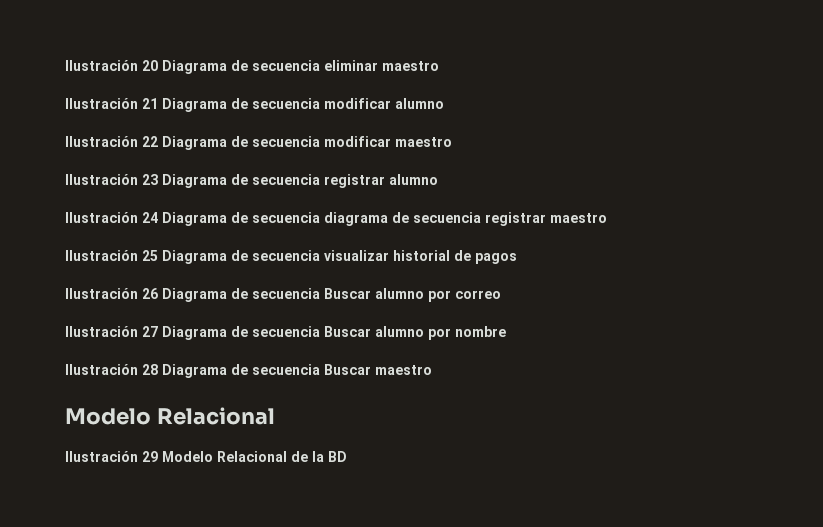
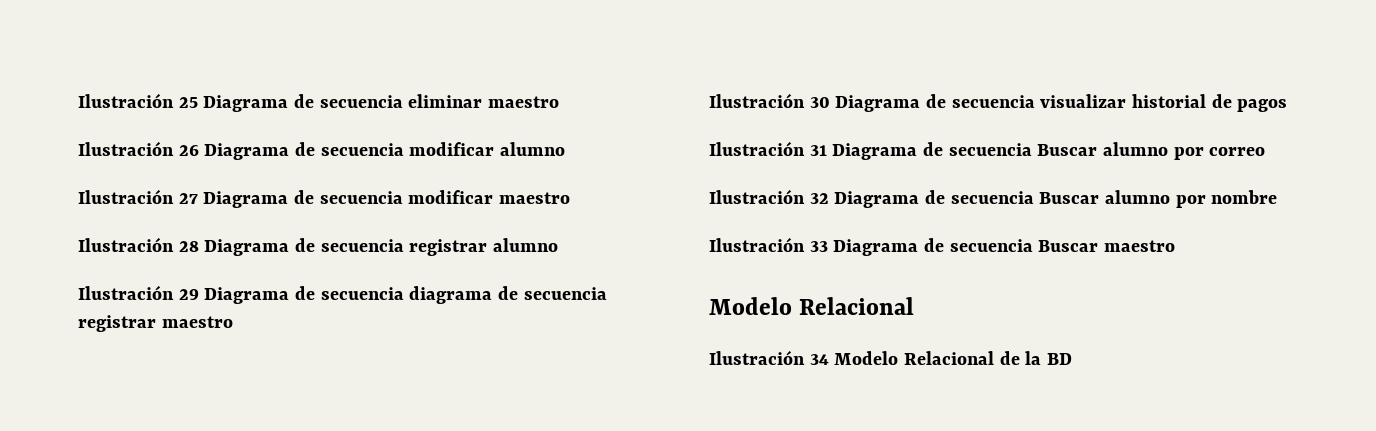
[65,60,158,71] Ilustración 20 -> [78,93,198,108] Ilustración 25
[142,98,158,109] 21 -> [178,145,199,156] 26
[142,136,158,147] 22 -> [178,193,198,204] 27
[142,174,158,185] 23 -> [178,241,199,252] 28
[142,212,158,223] 24 -> [178,289,199,300] 29
[142,250,158,261] 25 -> [809,97,830,108] 30
[142,288,158,299] 26 -> [809,145,827,156] 31
[142,326,158,337] 27 -> [809,193,829,204] 32
[142,364,158,375] 28 -> [809,241,828,252] 33
[142,451,158,462] 29 -> [809,354,829,365] 34

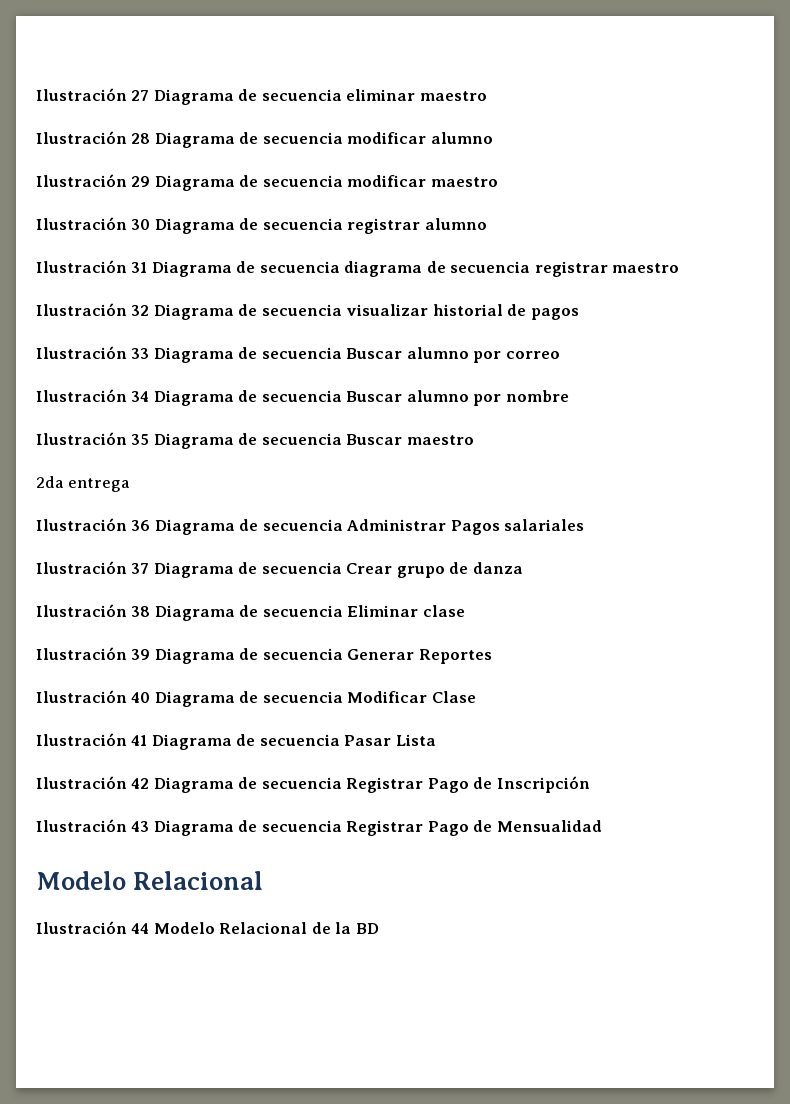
[78,93,198,108] Ilustración 25 -> [36,88,150,101] Ilustración 27
[178,145,199,156] 26 -> [131,133,151,144] 28
[178,193,198,204] 27 -> [131,176,151,187] 29
[178,241,199,252] 28 -> [131,219,151,230] 30
[178,289,199,300] 29 -> [131,262,148,273] 31
[809,97,830,108] 30 -> [131,305,150,316] 32
[809,145,827,156] 31 -> [131,348,150,359] 33
[809,193,829,204] 32 -> [131,391,150,402] 34
[809,241,828,252] 33 -> [131,434,150,445] 35
(1176, 246) none -> [36,476,131,492] [36,518,585,535] [36,561,523,578] [36,604,465,621] [36,647,492,664] [36,690,476,707] [36,733,436,750] [36,776,590,793] [36,819,602,836] // 2da entrega // Ilustración 36 Diagrama de secuencia Administrar Pagos salariales // Ilustración 37 Diagrama de secuencia Crear grupo de danza // Ilustración 38 Diagrama de secuencia Eliminar clase // Ilustración 39 Diagrama de secuencia Generar Reportes // Ilustración 40 Diagrama de secuencia Modificar Clase // Ilustración 41 Diagrama de secuencia Pasar Lista // Ilustración 42 Diagrama de secuencia Registrar Pago de Inscripción // Ilustración 43 Diagrama de secuencia Registrar Pago de Mensualidad
[809,354,829,365] 34 -> [131,923,150,934] 44

